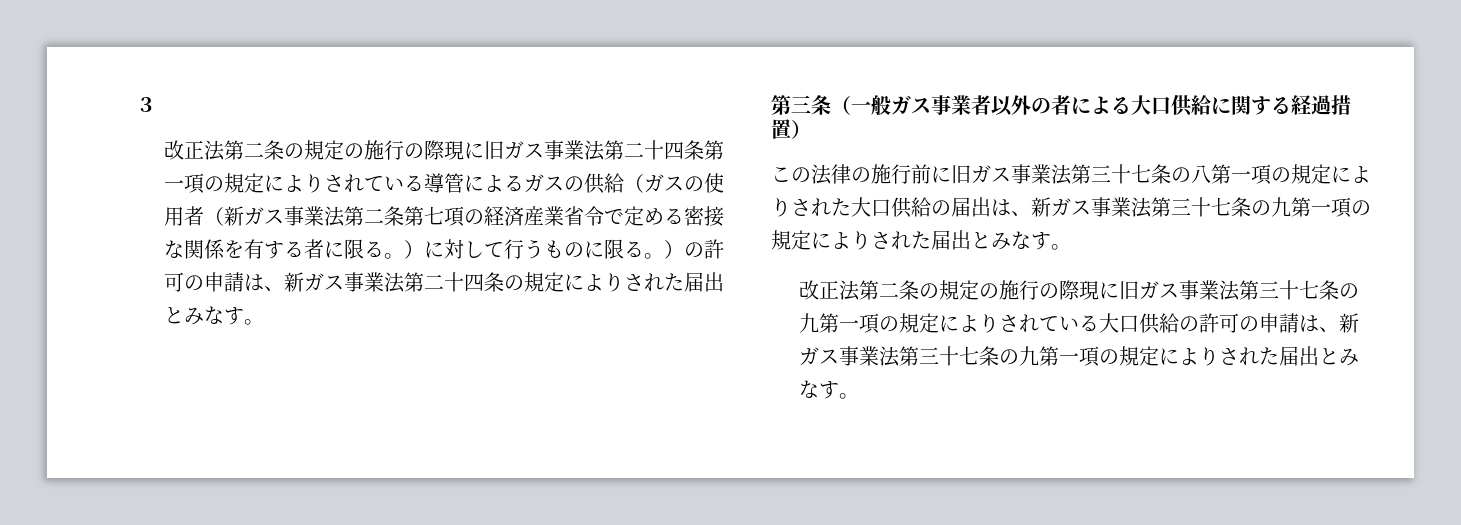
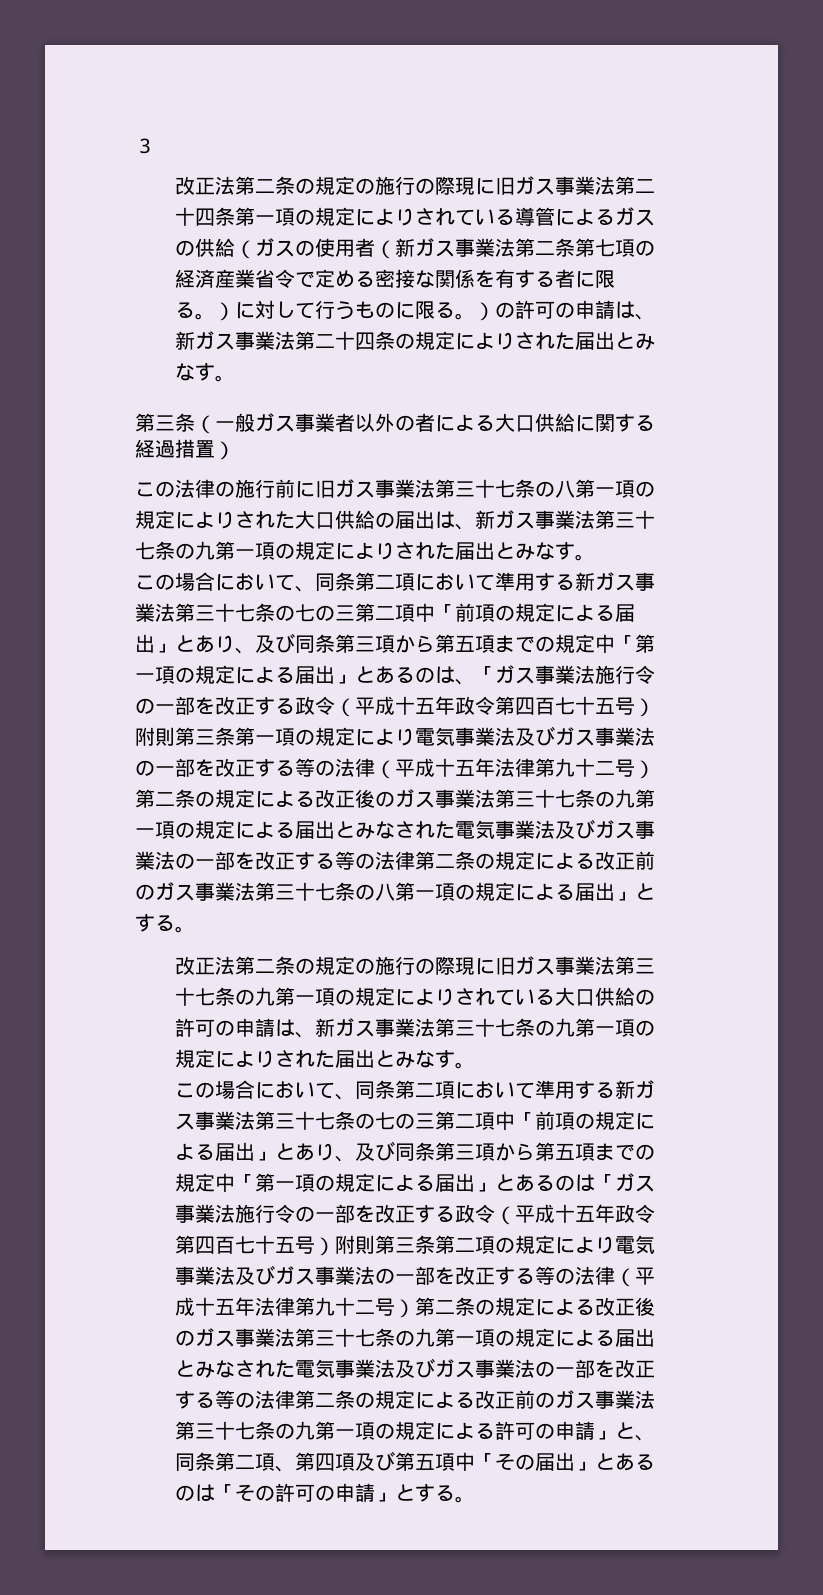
(1071, 247) none -> [135,572,655,592] [135,603,635,622] [135,633,655,654] [135,665,655,685] [135,696,655,717] [135,726,655,746] [135,758,655,779] [135,789,655,808] [135,819,655,839] [135,851,655,870] [135,882,655,901] [135,914,195,933] // この場合において、同条第二項において準用する新ガス事業法第三十七条の七の三第二項中「前項の規定による届出」とあり、及び同条第三項から第五項までの規定中「第一項の規定による届出」とあるのは、「ガス事業法施行令の一部を改正する政令（平成十五年政令第四百七十五号）附則第三条第一項の規定により電気事業法及びガス事業法の一部を改正する等の法律（平成十五年法律第九十二号）第二条の規定による改正後のガス事業法第三十七条の九第一項の規定による届出とみなされた電気事業法及びガス事業法の一部を改正する等の法律第二条の規定による改正前のガス事業法第三十七条の八第一項の規定による届出」とする。
(859, 396) none -> [174,1080,655,1100] [174,1111,655,1130] [174,1141,655,1162] [174,1173,655,1192] [174,1204,655,1225] [174,1235,655,1256] [174,1265,655,1287] [174,1297,655,1318] [174,1328,655,1347] [174,1358,655,1378] [174,1390,655,1409] [174,1421,655,1441] [174,1451,655,1472] [174,1483,475,1503] // この場合において、同条第二項において準用する新ガス事業法第三十七条の七の三第二項中「前項の規定による届出」とあり、及び同条第三項から第五項までの規定中「第一項の規定による届出」とあるのは「ガス事業法施行令の一部を改正する政令（平成十五年政令第四百七十五号）附則第三条第二項の規定により電気事業法及びガス事業法の一部を改正する等の法律（平成十五年法律第九十二号）第二条の規定による改正後のガス事業法第三十七条の九第一項の規定による届出とみなされた電気事業法及びガス事業法の一部を改正する等の法律第二条の規定による改正前のガス事業法第三十七条の九第一項の規定による許可の申請」と、同条第二項、第四項及び第五項中「その届出」とあるのは「その許可の申請」とする。

